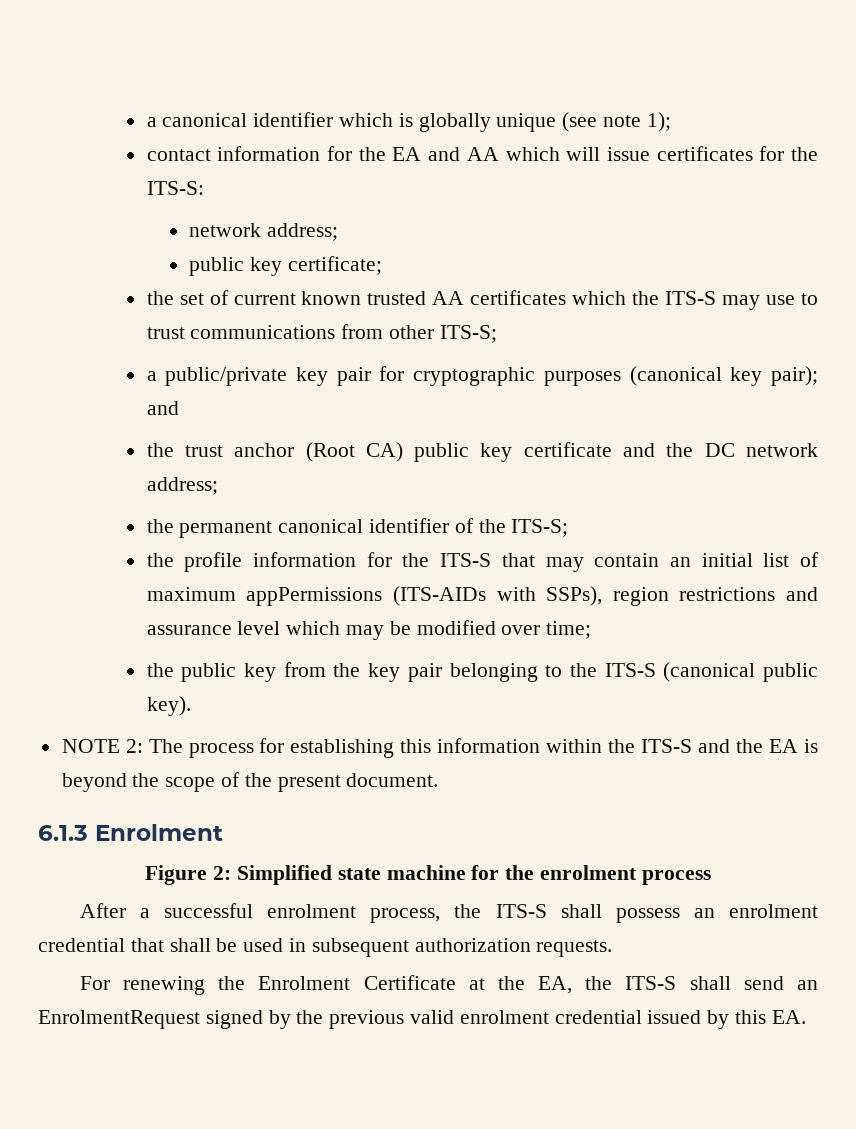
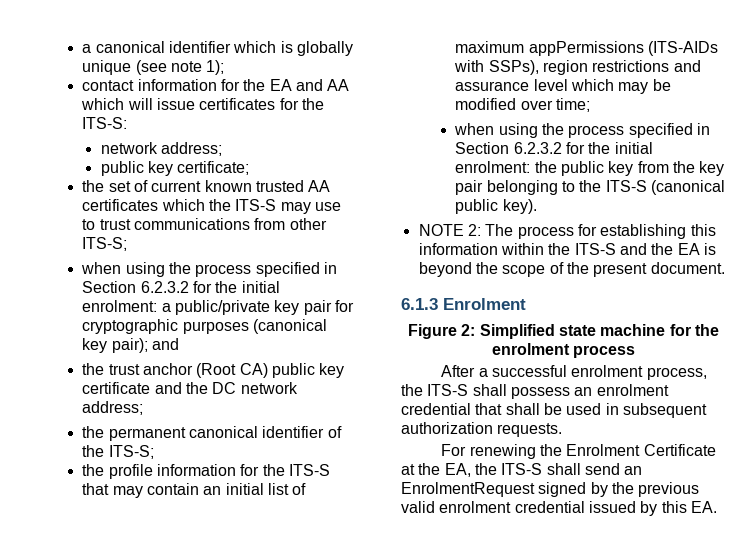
(497, 334) none -> [81,262,337,277] [82,281,280,293] [82,300,158,312] when using the process specified in Section 6.2.3.2 for the initial enrolment:
(592, 630) none -> [454,123,710,138] [455,142,653,154] [455,161,531,173] when using the process specified in Section 6.2.3.2 for the initial enrolment:

